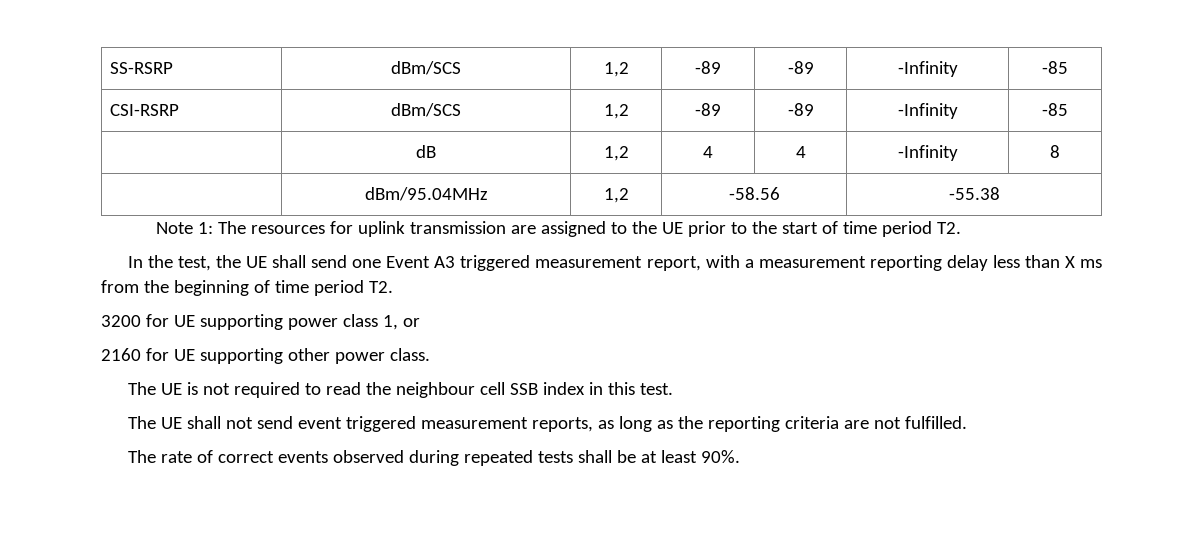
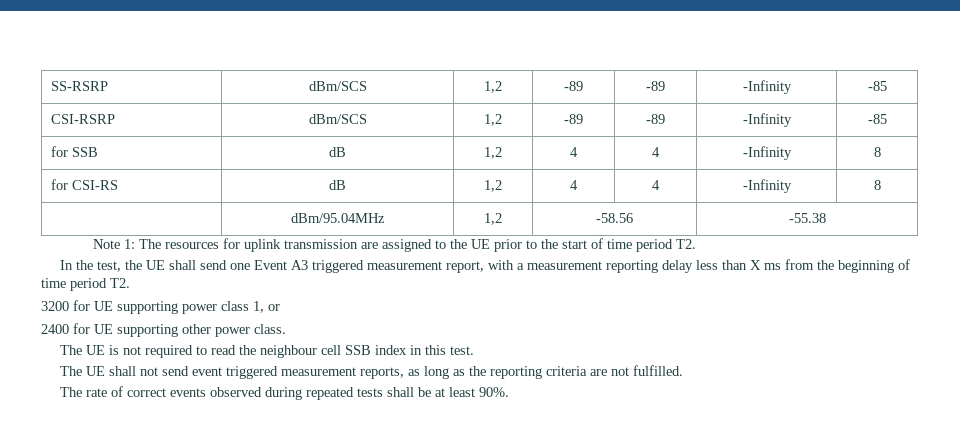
(1068, 109) none -> [51,146,99,157] [329,147,346,157] [484,147,502,159] [570,147,578,157] [652,147,660,157] [742,146,792,160] [873,147,881,157] [51,179,119,190] for SSB | dB | 1,2 | 4 | 4 | -Infinity | 8 // for CSI-RS
[101,348,141,361] 2160 -> [41,324,69,334] 2400

